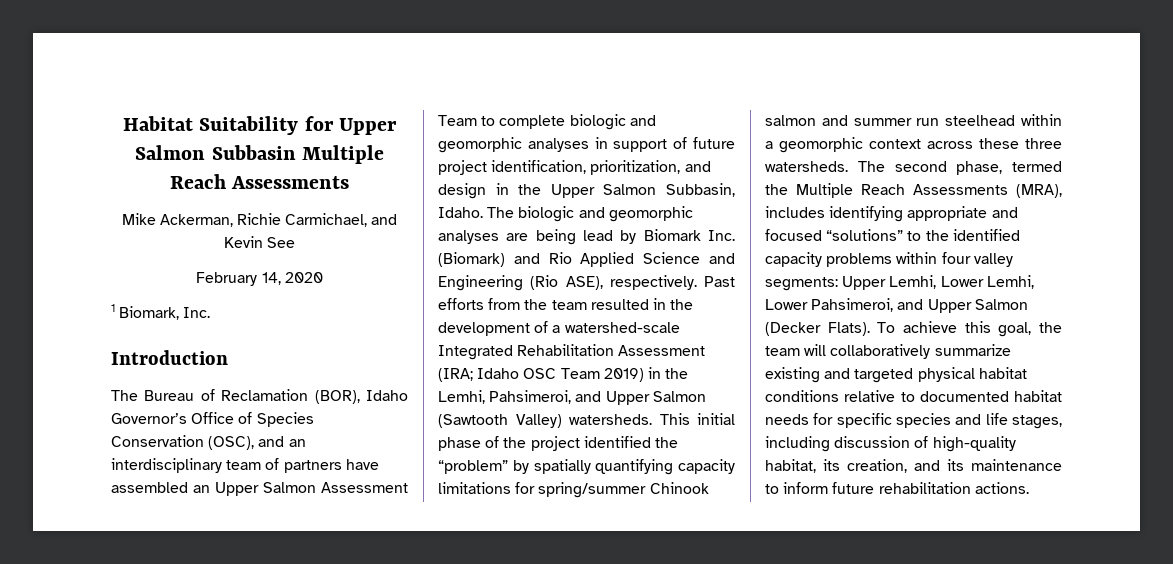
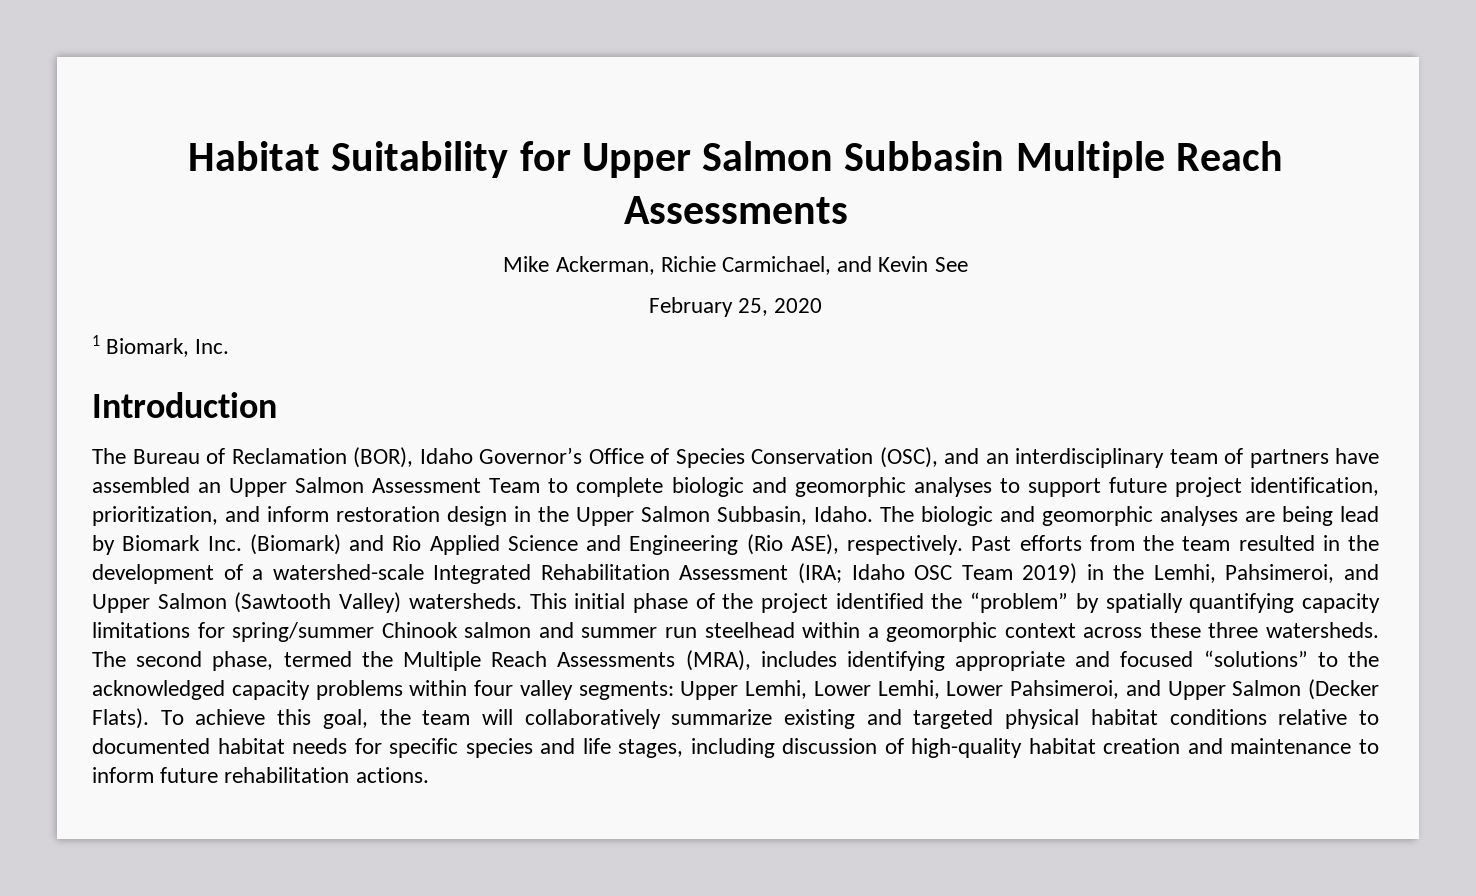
[261,272,281,285] 14, -> [738,298,768,316] 25,
[594,137,688,152] in support of -> [999,478,1101,497] to support
(711, 166) none -> [267,506,440,522] inform restoration
[952,229,1020,241] identified -> [92,680,225,700] acknowledged
[765,459,964,473] habitat, its creation, and its -> [1028,738,1223,754] habitat creation and

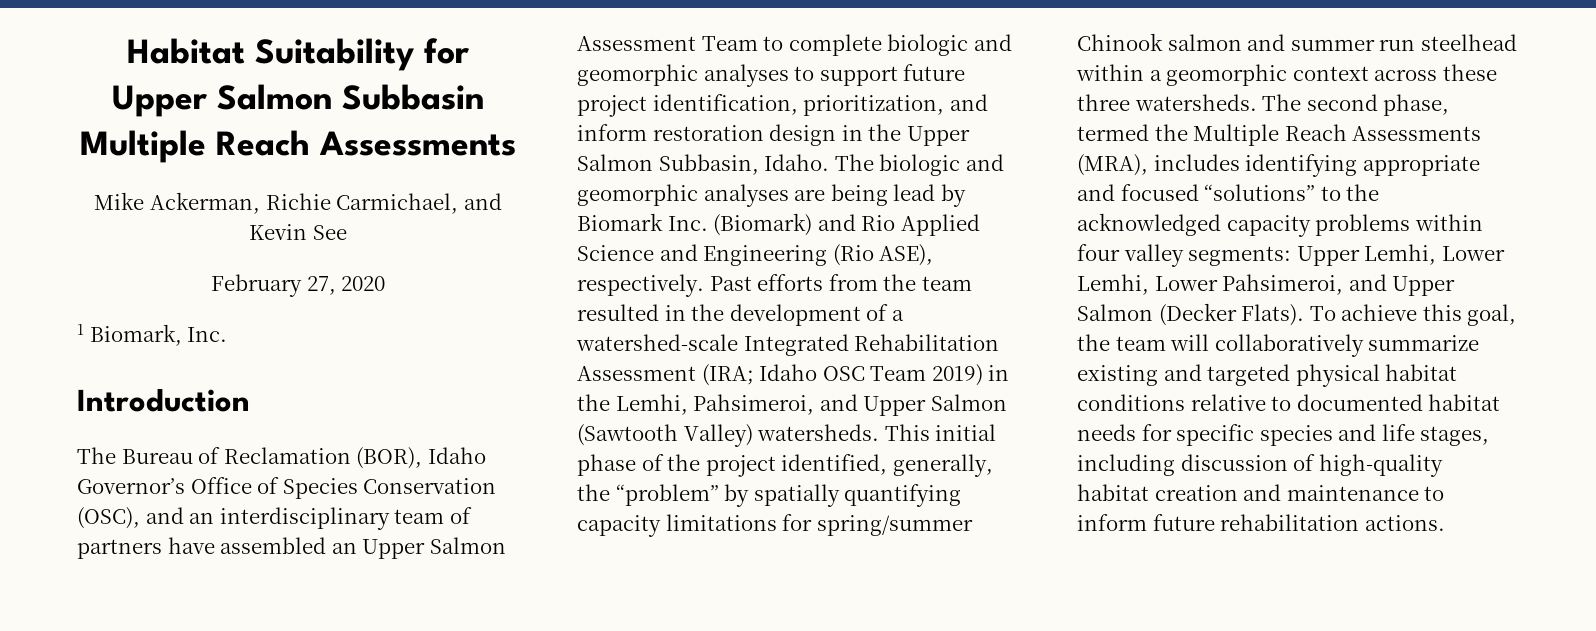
[738,298,768,316] 25, -> [306,276,336,295] 27,
[835,593,924,609] identified -> [781,454,993,477] identified, generally,

